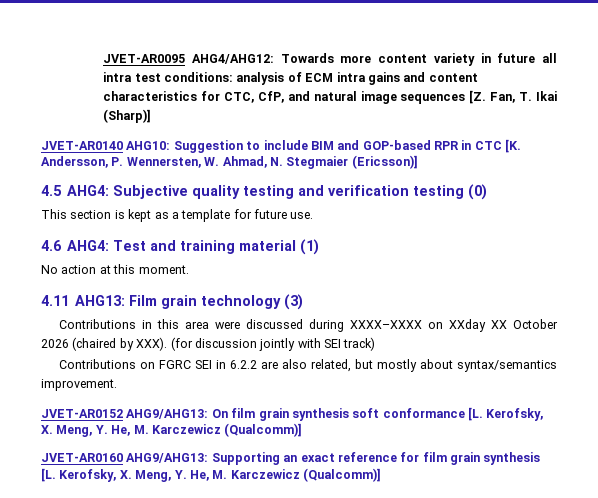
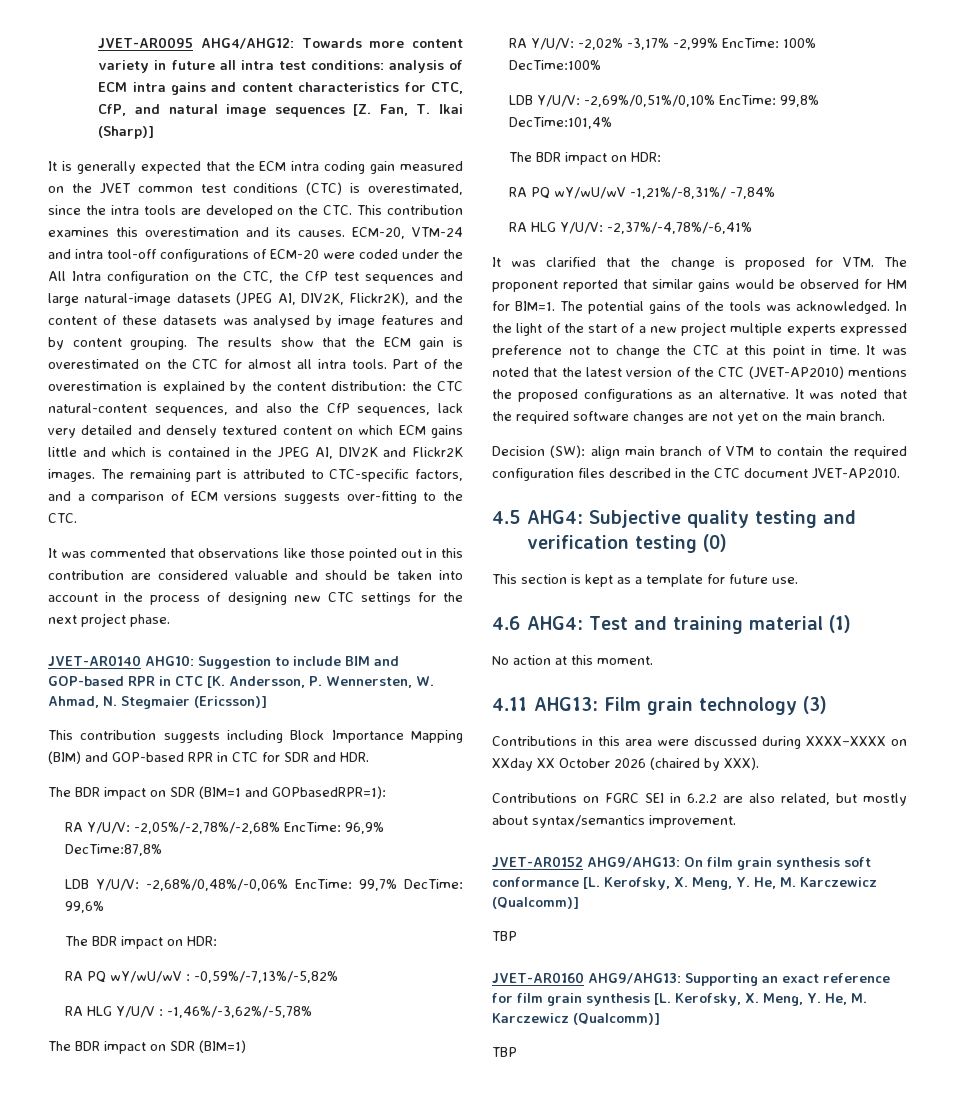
(152, 116) none -> [48,161,463,174] [48,182,463,195] [48,205,463,218] [48,227,463,239] [48,249,463,262] [48,271,463,284] [48,292,463,306] [48,315,464,328] [48,337,463,350] [48,359,463,369] [48,381,463,394] [48,403,463,416] [48,425,463,438] [48,447,464,459] [48,469,463,482] [48,491,464,504] [48,513,77,523] [48,548,464,561] [48,570,463,580] [48,592,464,605] [48,613,170,627] // It is generally expected that the ECM intra coding gain measured on the JVET common test conditions (CTC) is overestimated, since the intra tools are developed on the CTC. This contribution examines this overestimation and its causes. ECM-20, VTM-24 and intra tool-off configurations of ECM-20 were coded under the All Intra configuration on the CTC, the CfP test sequences and large natural-image datasets (JPEG AI, DIV2K, Flickr2K), and the content of these datasets was analysed by image features and by content grouping. The results show that the ECM gain is overestimated on the CTC for almost all intra tools. Part of the overestimation is explained by the content distribution: the CTC natural-content sequences, and also the CfP sequences, lack very detailed and densely textured content on which ECM gains little and which is contained in the JPEG AI, DIV2K and Flickr2K images. The remaining part is attributed to CTC-specific factors, and a comparison of ECM versions suggests over-fitting to the CTC. // It was commented that observations like those pointed out in this contribution are considered valuable and should be taken into account in the process of designing new CTC settings for the next project phase.
(418, 162) none -> [48,730,463,743] [48,751,369,764] [48,786,386,800] [64,822,384,834] [64,844,162,856] [64,879,463,891] [64,901,104,913] [64,936,217,949] [64,971,338,983] [64,1006,312,1018] [48,1040,246,1054] [508,38,816,50] [508,60,601,70] [508,95,819,107] [508,117,612,129] [508,152,661,165] [508,187,775,199] [508,222,752,234] [492,257,907,270] [492,279,907,292] [492,301,907,314] [492,322,907,336] [492,345,907,358] [492,366,907,379] [492,389,907,402] [492,411,885,424] [492,445,908,459] [492,468,900,481] // This contribution suggests including Block Importance Mapping (BIM) and GOP-based RPR in CTC for SDR and HDR. // The BDR impact on SDR (BIM=1 and GOPbasedRPR=1): // RA Y/U/V: -2,05%/-2,78%/-2,68% EncTime: 96,9% DecTime:87,8% // LDB Y/U/V: -2,68%/0,48%/-0,06% EncTime: 99,7% DecTime: 99,6% // The BDR impact on HDR: // RA PQ wY/wU/wV : -0,59%/-7,13%/-5,82% // RA HLG Y/U/V : -1,46%/-3,62%/-5,78% // The BDR impact on SDR (BIM=1) // RA Y/U/V: -2,02% -3,17% -2,99% EncTime: 100% DecTime:100% // LDB Y/U/V: -2,69%/0,51%/0,10% EncTime: 99,8% DecTime:101,4% // The BDR impact on HDR: // RA PQ wY/wU/wV -1,21%/-8,31%/ -7,84% // RA HLG Y/U/V: -2,37%/-4,78%/-6,41% // It was clarified that the change is proposed for VTM. The proponent reported that similar gains would be observed for HM for BIM=1. The potential gains of the tools was acknowledged. In the light of the start of a new project multiple experts expressed preference not to change the CTC at this point in time. It was noted that the latest version of the CTC (JVET-AP2010) mentions the proposed configurations as an alternative. It was noted that the required software changes are not yet on the main branch. // Decision (SW): align main branch of VTM to contain the required configuration files described in the CTC document JVET-AP2010.
[170,337,376,351] (for discussion jointly with SEI track) -> (759, 763) none
(303, 430) none -> [492,931,517,941] // TBP
(381, 475) none -> [492,1047,517,1057] // TBP

